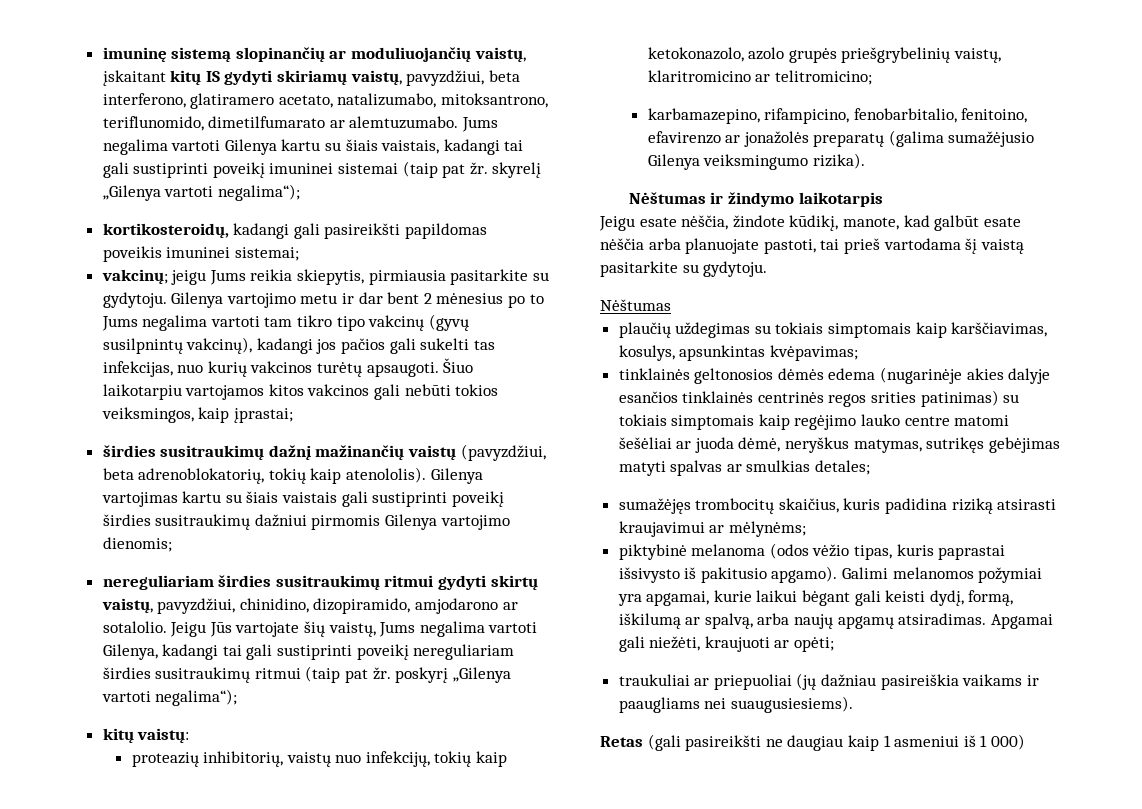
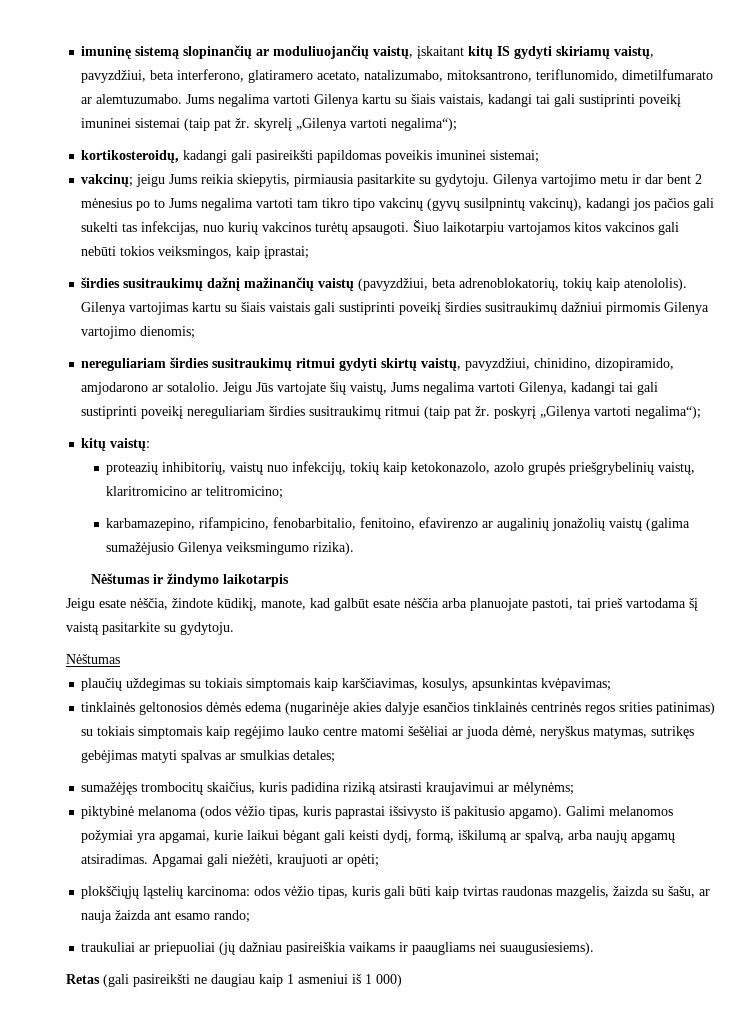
[743,131,885,147] jonažolės preparatų -> [497,518,643,531] augalinių jonažolių vaistų
(835, 644) none -> [81,886,711,899] [81,910,251,923] // plokščiųjų ląstelių karcinoma: odos vėžio tipas, kuris gali būti kaip tvirtas raudonas mazgelis, žaizda su šašu, ar nauja žaizda ant esamo rando;

